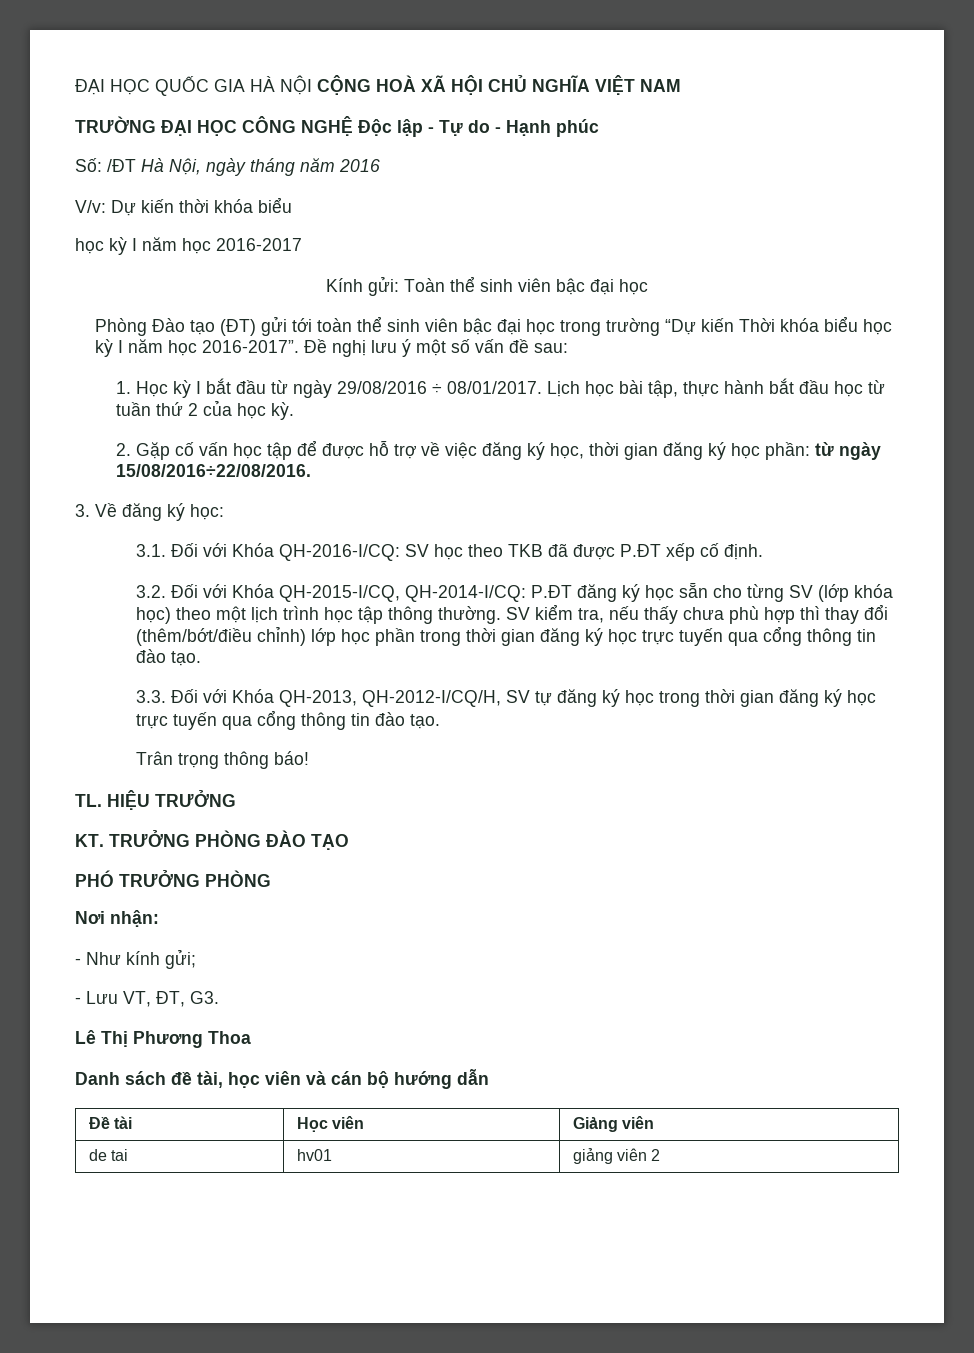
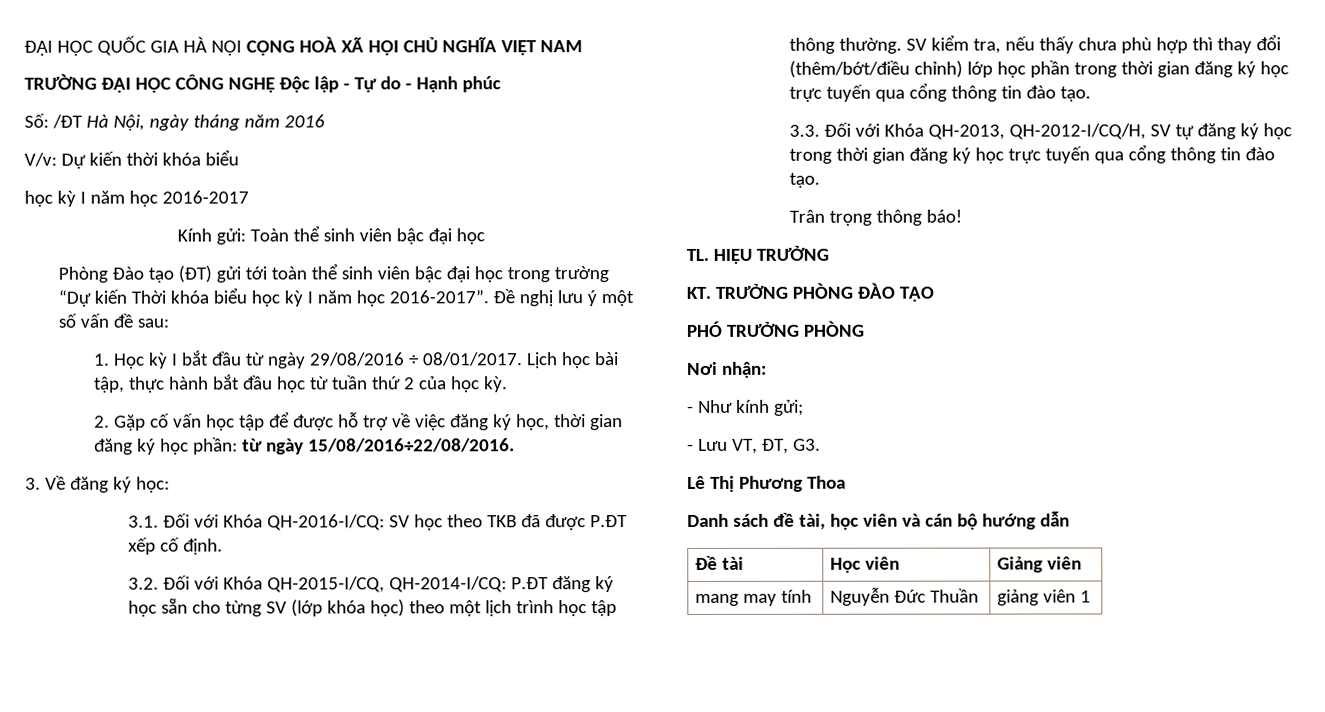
[88,1149,129,1161] [296,1149,332,1161] de tai | hv01 -> [694,589,812,606] [829,587,979,606] mang may tính | Nguyễn Đức Thuần
[651,1149,661,1161] 2 -> [1079,590,1091,603] 1

